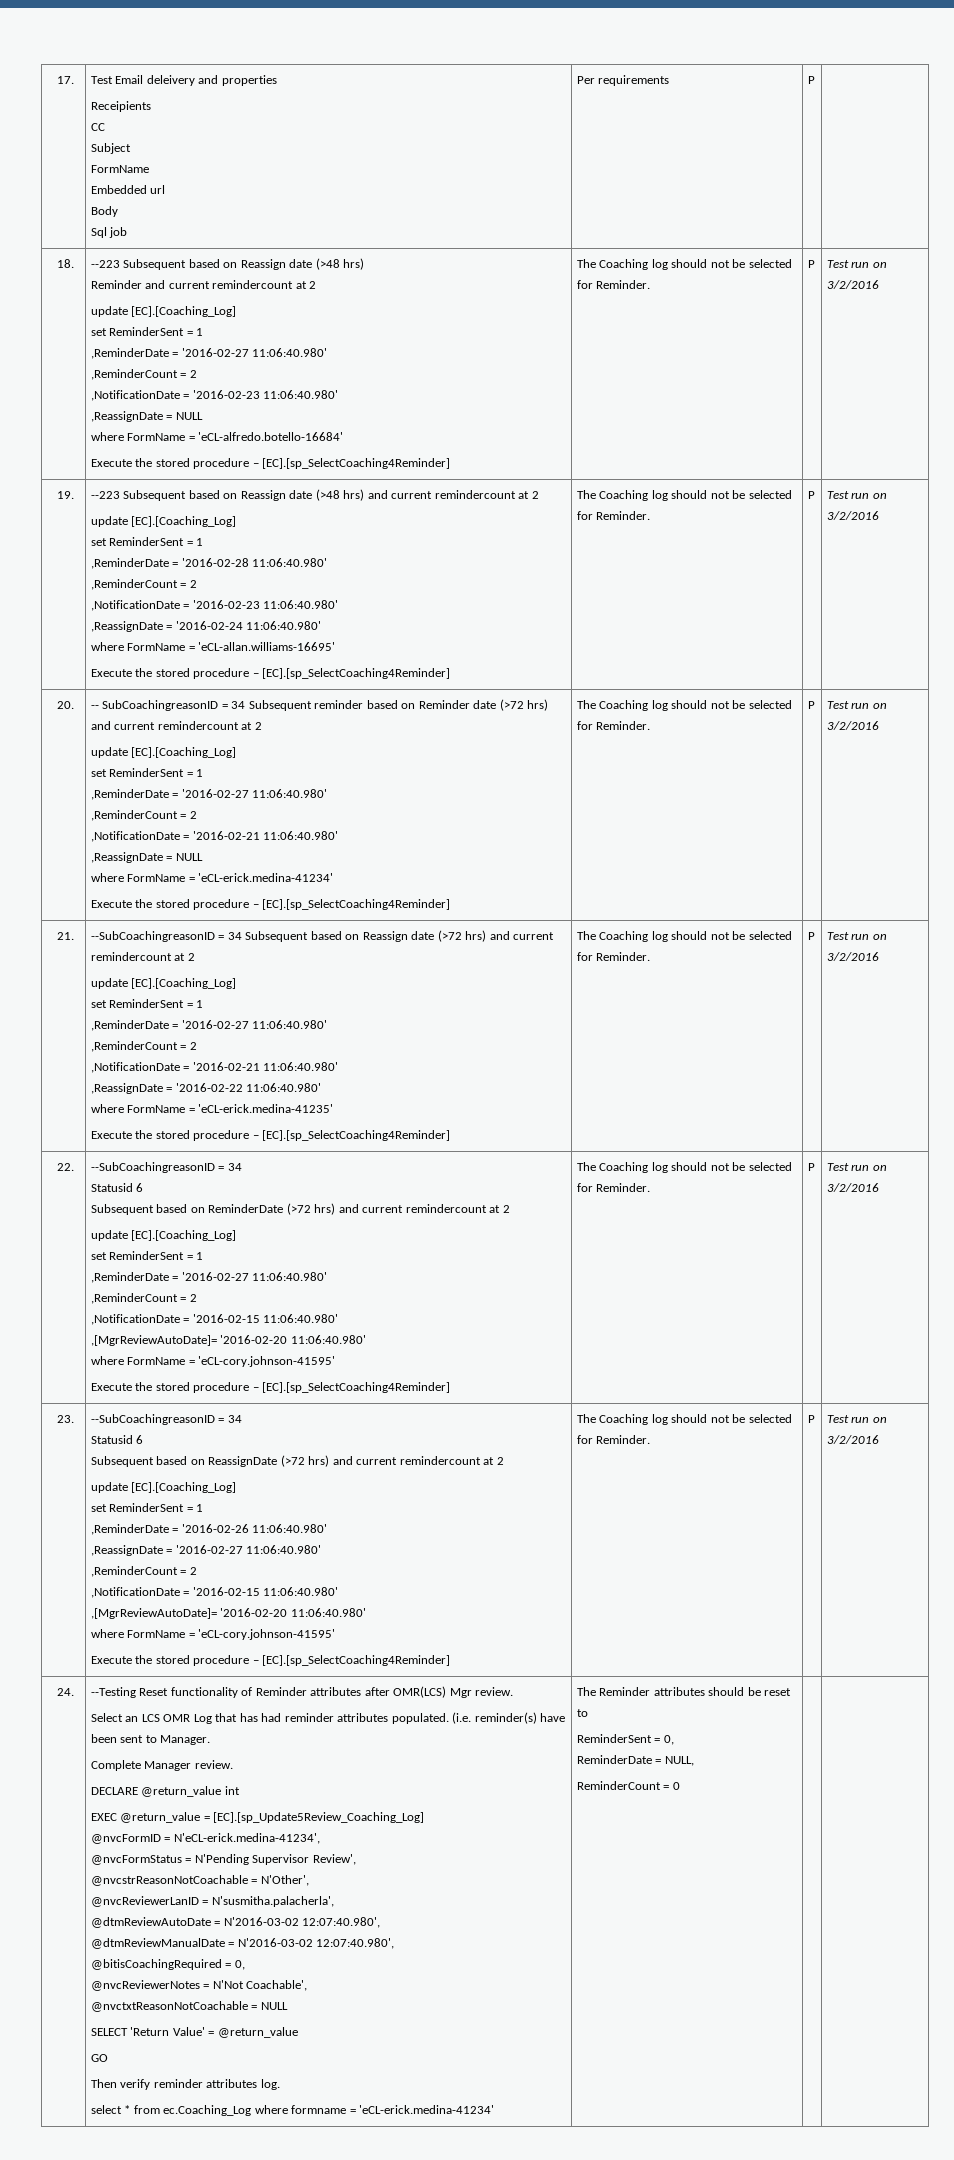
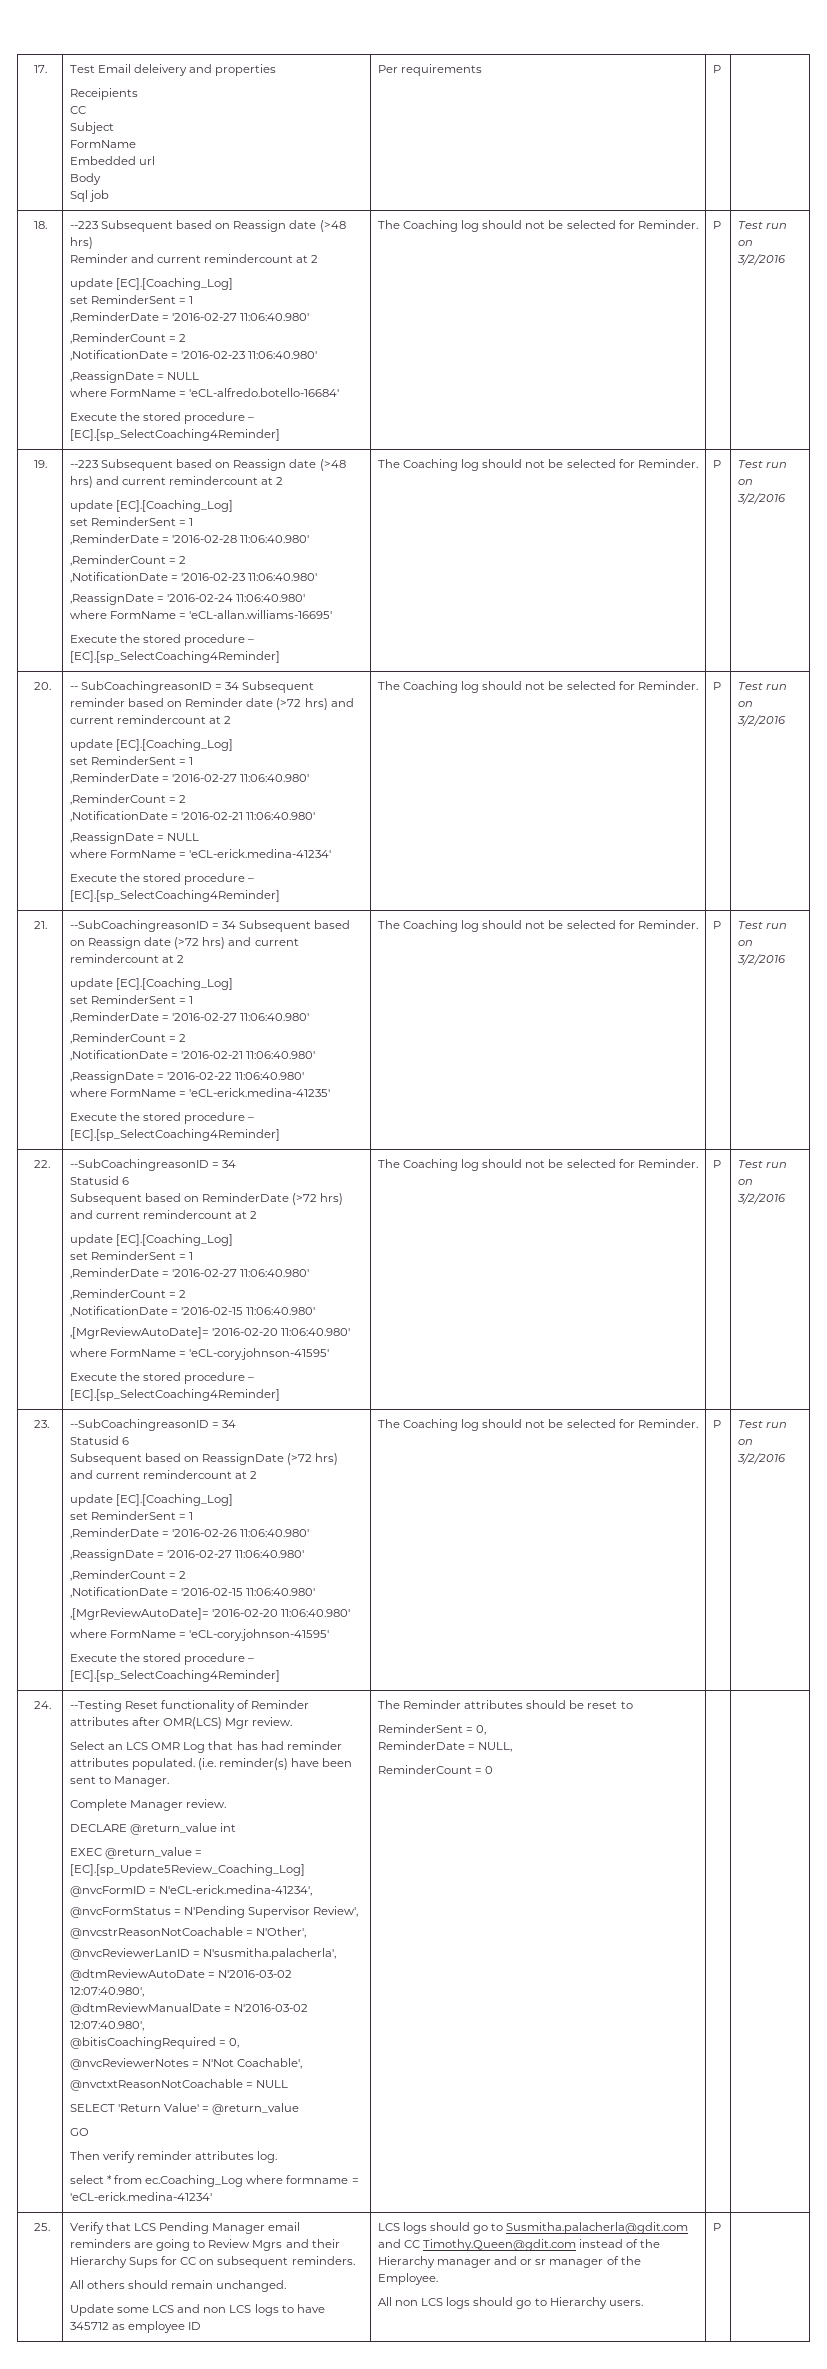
(680, 1786) none -> [33,2223,50,2231] [69,2222,301,2234] [69,2239,340,2251] [69,2256,355,2268] [69,2280,287,2292] [69,2304,325,2316] [69,2321,202,2333] [377,2222,689,2234] [377,2239,661,2251] [377,2256,641,2268] [377,2273,438,2285] [377,2297,643,2309] [712,2223,721,2231] // 25. | Verify that LCS Pending Manager email reminders are going to Review Mgrs and their Hierarchy Sups for CC on subsequent reminders. // All others should remain unchanged. // Update some LCS and non LCS logs to have 345712 as employee ID | LCS logs should go to Susmitha.palacherla@gdit.com and CC Timothy.Queen@gdit.com instead of the Hierarchy manager and or sr manager of the Employee. // All non LCS logs should go to Hierarchy users. | P |

